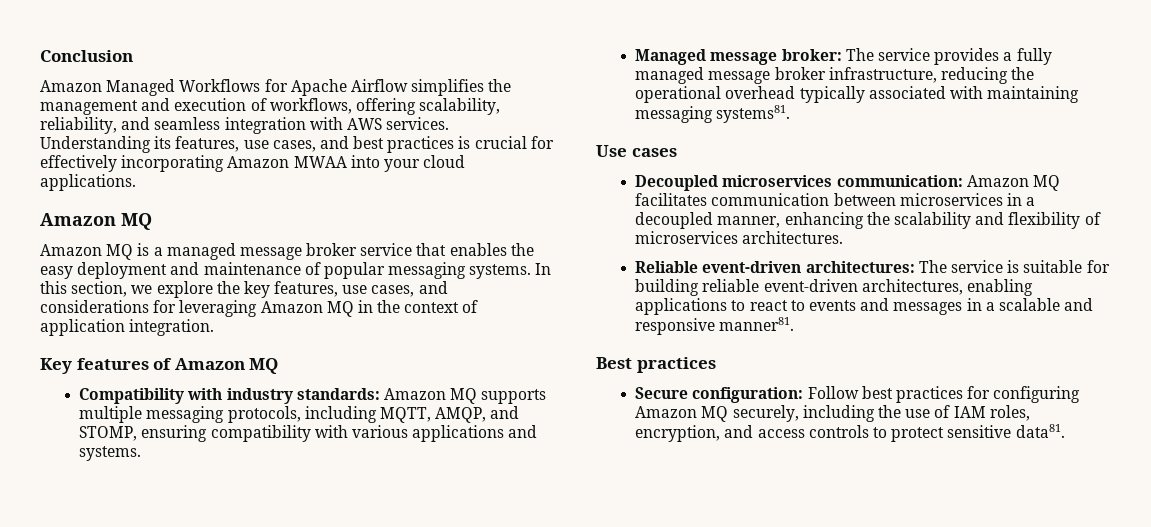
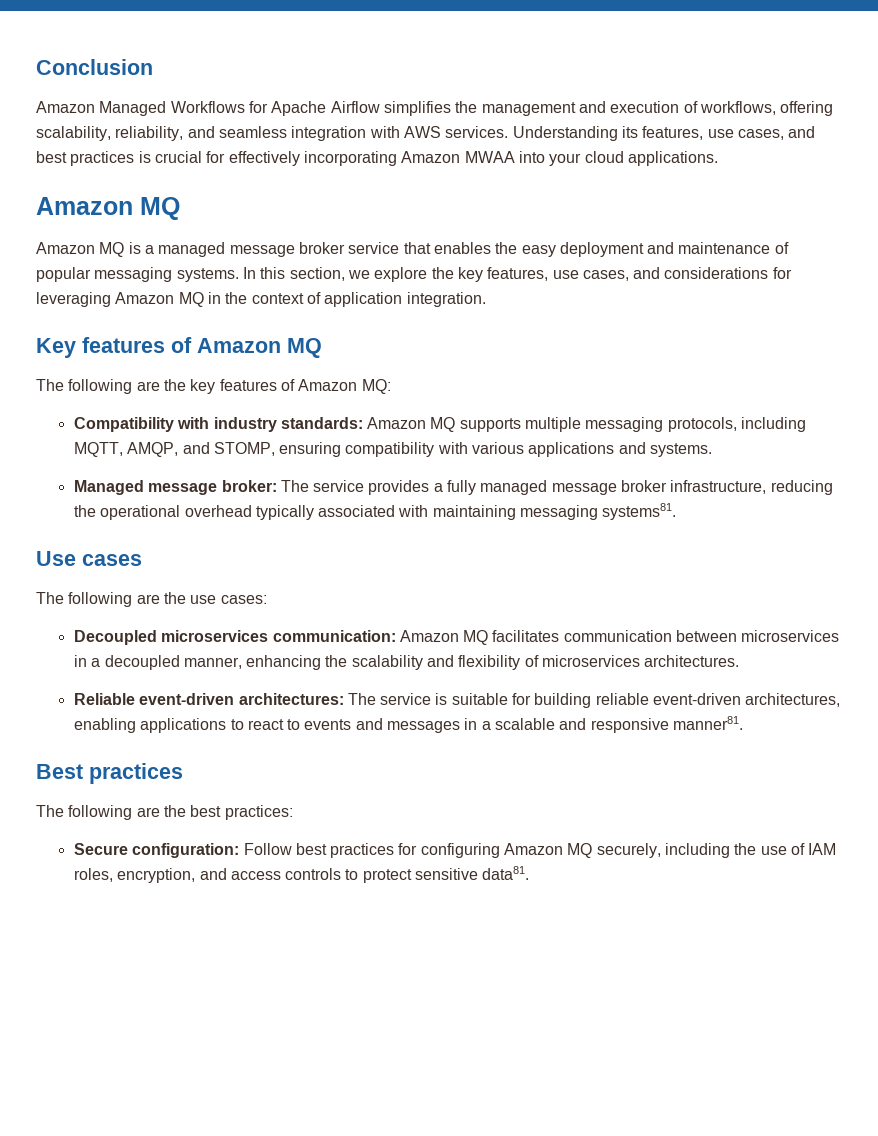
(279, 366) none -> [36,379,391,394] // The following are the key features of Amazon MQ:
(677, 152) none -> [36,592,267,607] // The following are the use cases:
(716, 365) none -> [36,805,293,820] // The following are the best practices:

